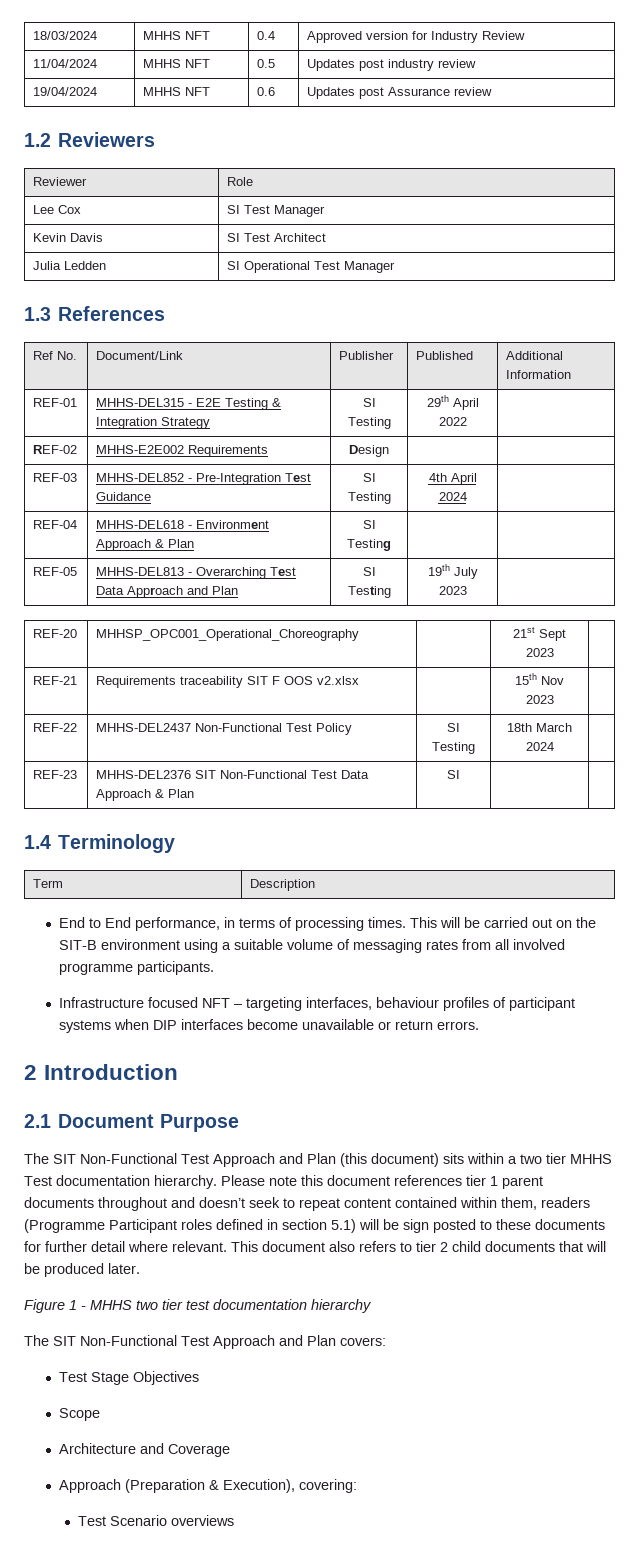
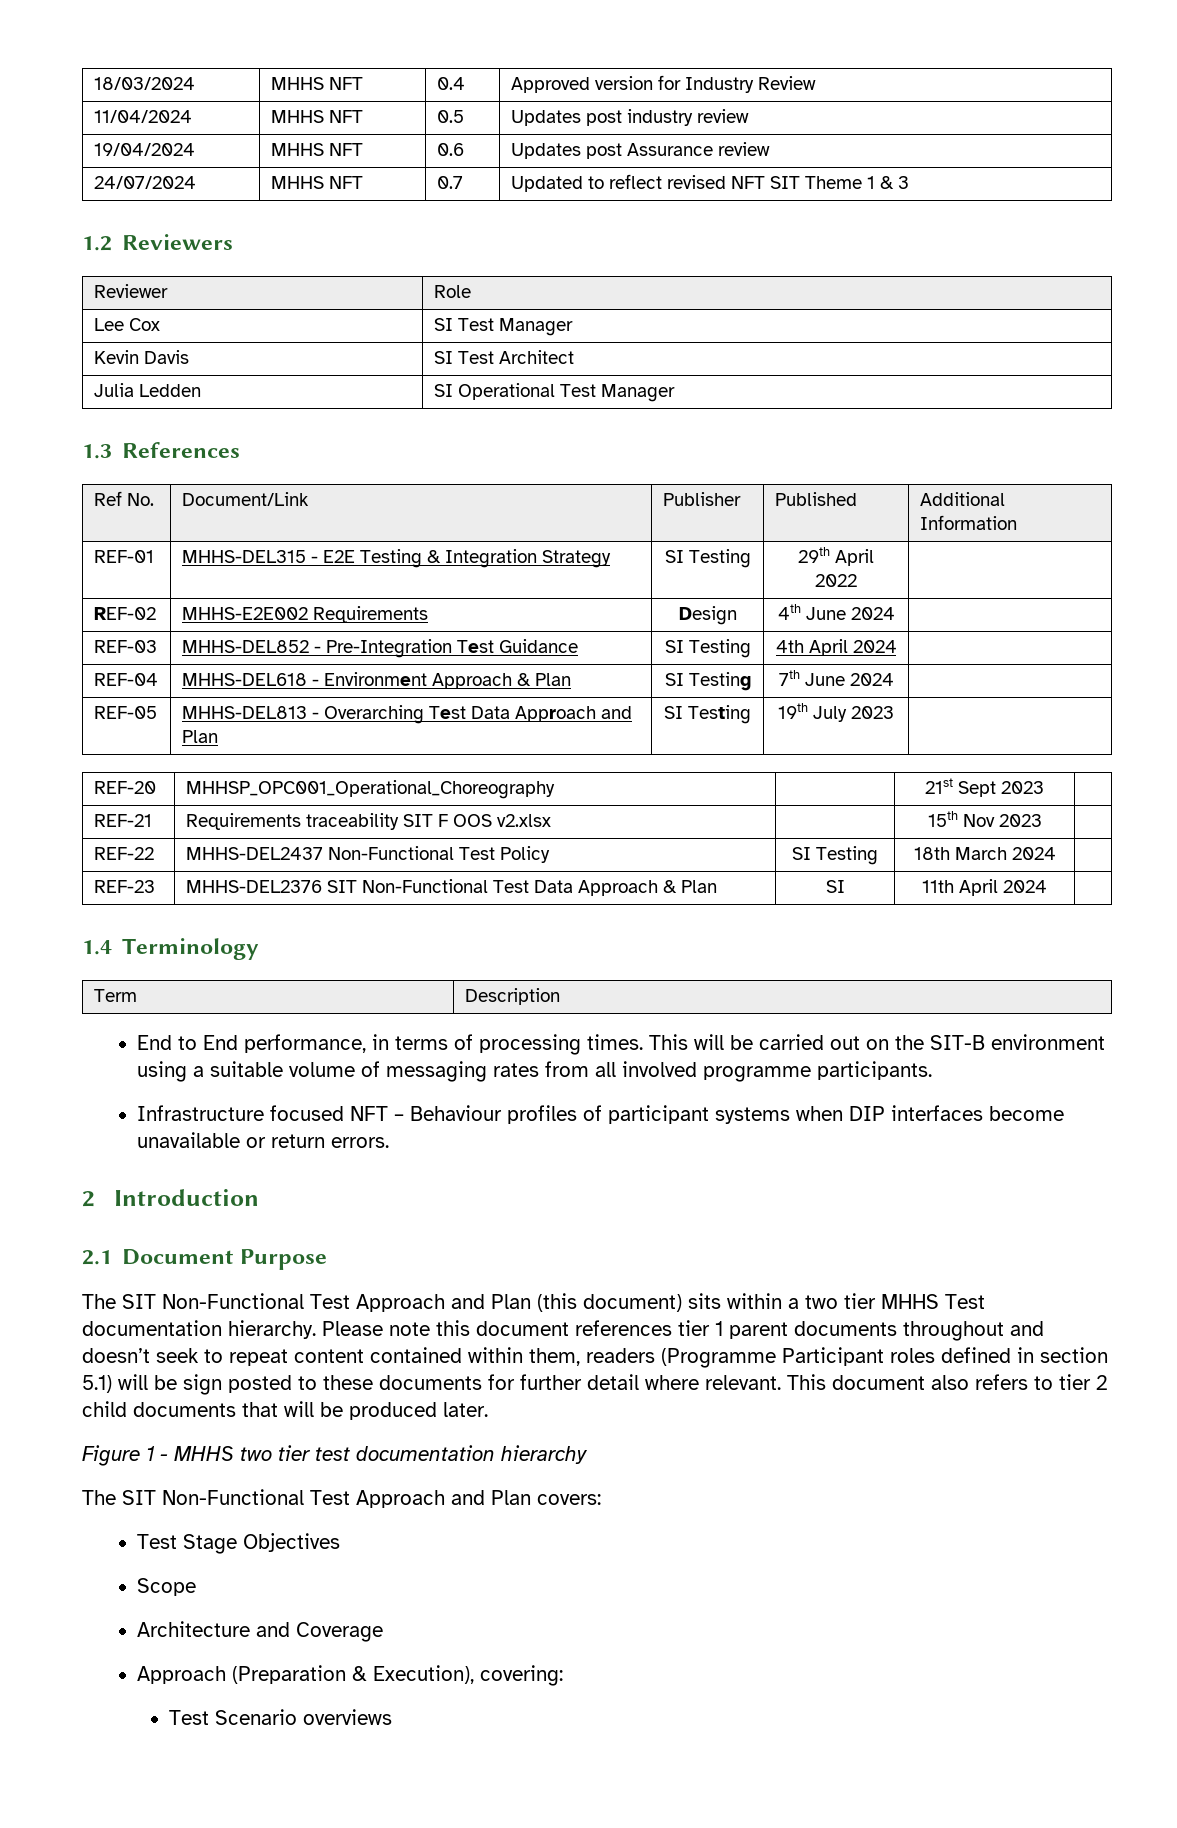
(493, 91) none -> [93,176,196,189] [270,176,363,189] [436,176,463,189] [510,174,909,192] // 24/07/2024 | MHHS NFT | 0.7 | Updated to reflect revised NFT SIT Theme 1 & 3
(389, 451) none -> [777,604,895,620] 4th June 2024
(391, 545) none -> [778,670,894,686] 7th June 2024
(460, 774) none -> [922,879,1047,896] 11th April 2024
[245,997,439,1011] targeting interfaces, behaviour -> [409,1105,502,1121] Behaviour

